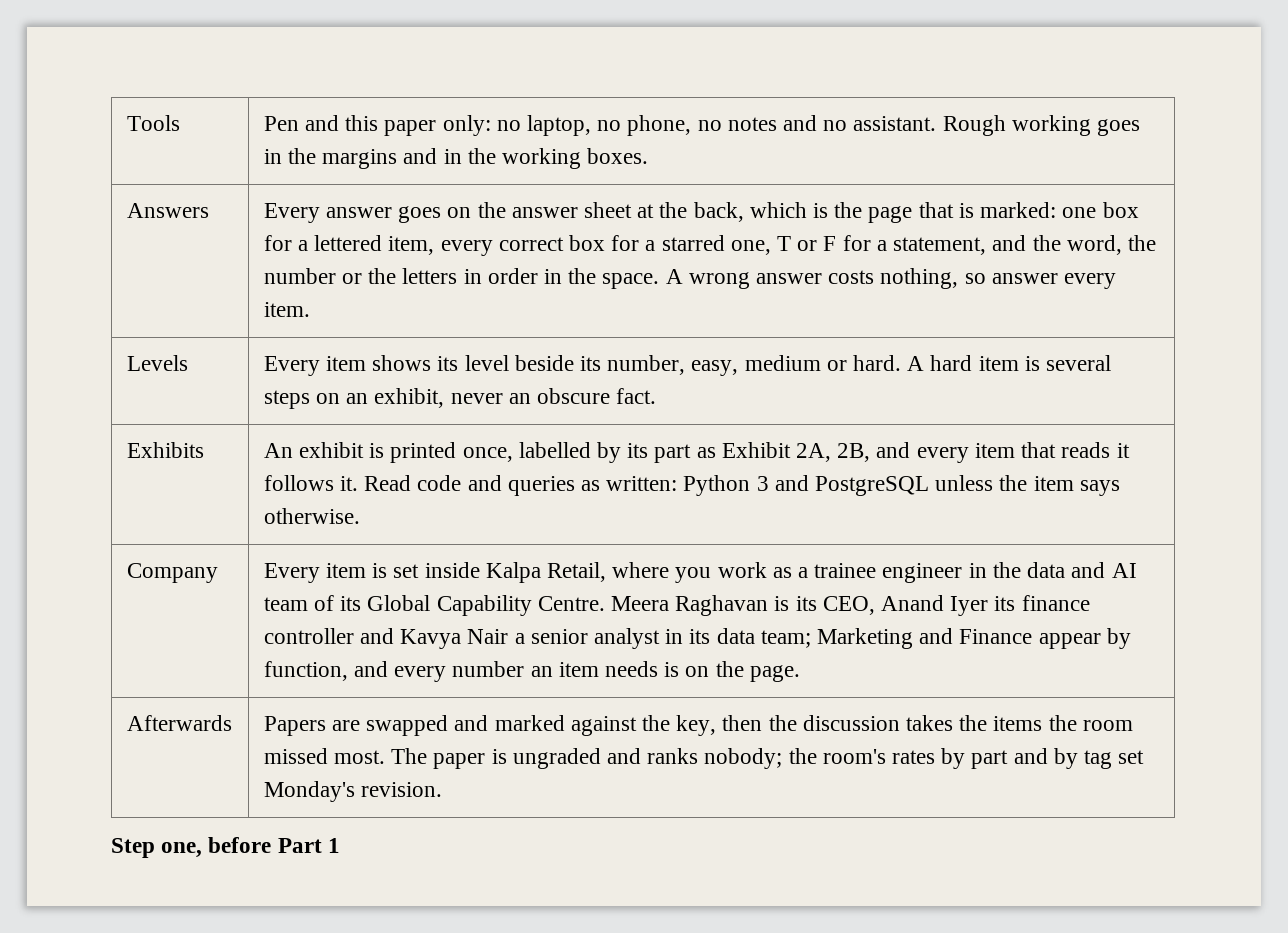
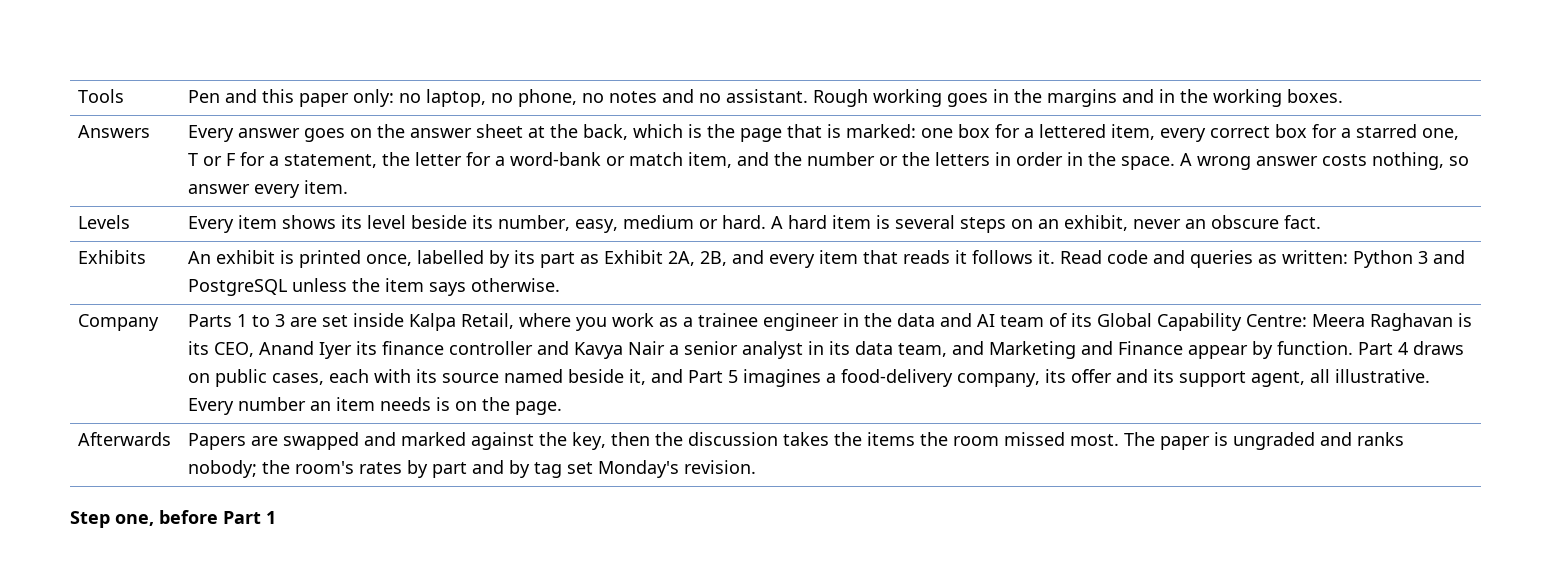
[992,235,1122,255] and the word, -> [382,152,770,168] the letter for a word-bank or match item, and
[263,563,388,583] Every item is -> [188,314,318,327] Parts 1 to 3 are
[537,596,605,611] Centre. -> [1246,314,1308,327] Centre:
[760,630,811,648] team; -> [898,341,985,357] team, and
[263,661,447,682] function, and every -> [1277,341,1465,355] [188,369,1431,387] [188,398,235,415] function. Part 4 draws on public cases, each with its source named beside it, and Part 5 imagines a food-delivery company, its offer and its support agent, all illustrative. Every

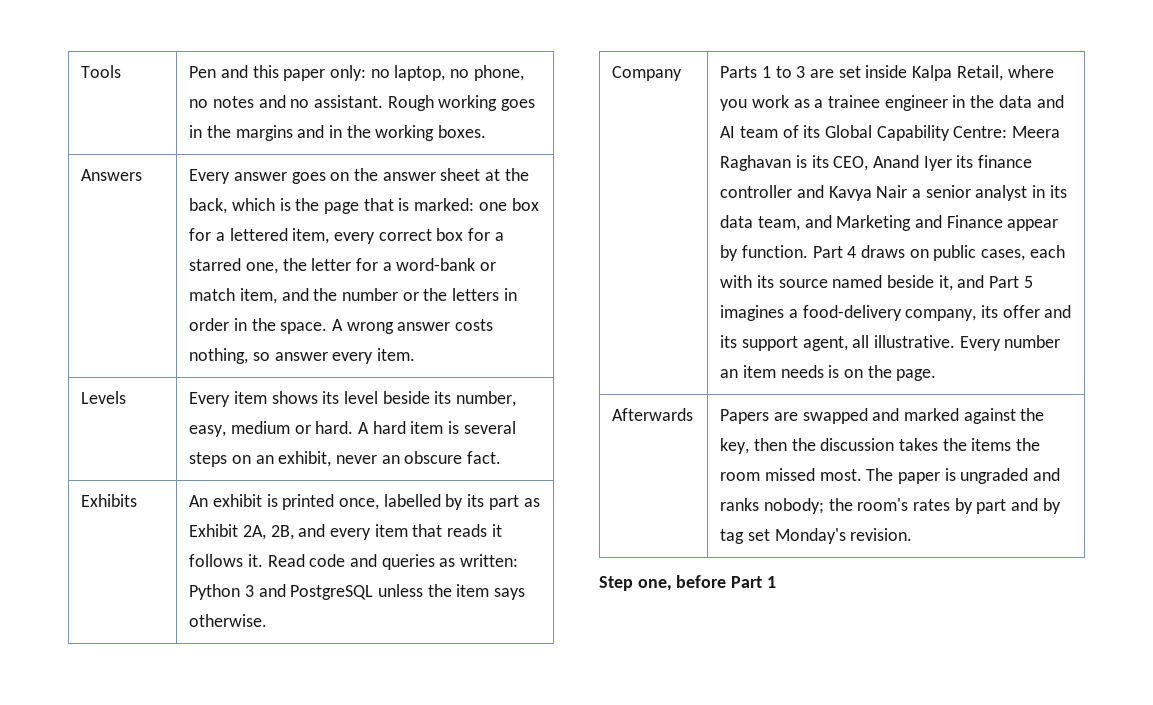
[188,152,378,168] T or F for a statement, -> (278, 268) none

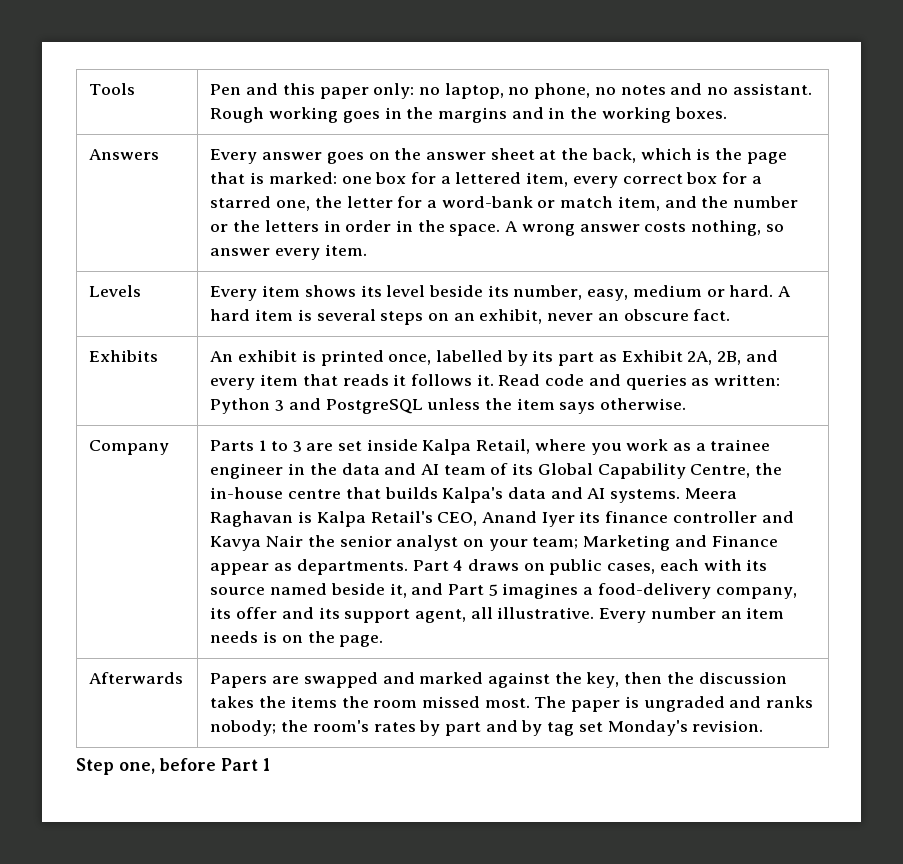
[953,126,1008,138] Centre: -> [690,463,783,478] [210,487,681,503] Centre, the in-house centre that builds Kalpa's data and AI systems.
[811,155,829,168] its -> [316,511,433,527] Kalpa Retail's
[912,189,922,198] a -> [307,535,335,547] the
[1032,185,1067,198] [720,215,832,231] in its data team, and -> [462,537,579,551] on your team;
[720,245,808,261] by function. -> [274,559,408,575] as departments.

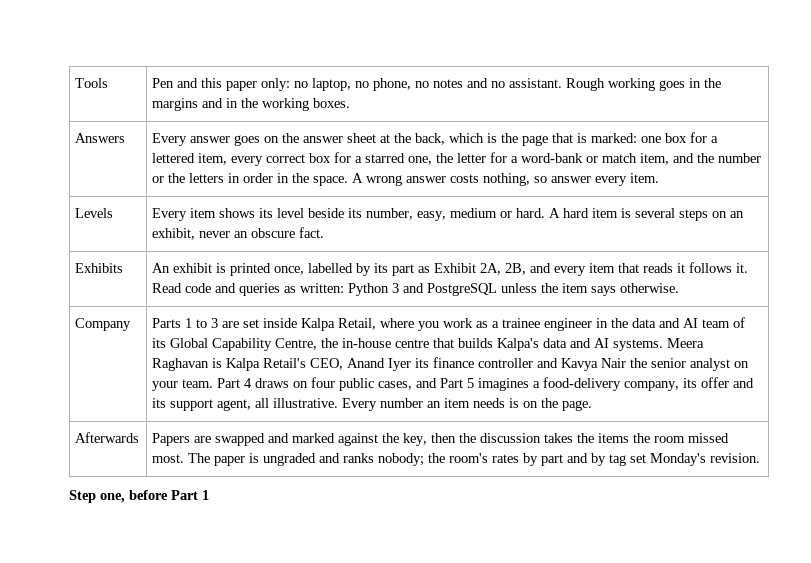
[532,535,778,551] [210,559,408,575] team; Marketing and Finance appear as departments. -> [182,379,214,388] team.
(545, 567) none -> [311,377,336,388] four
[659,559,768,571] [210,583,407,598] each with its source named beside it, -> (413, 385) none

